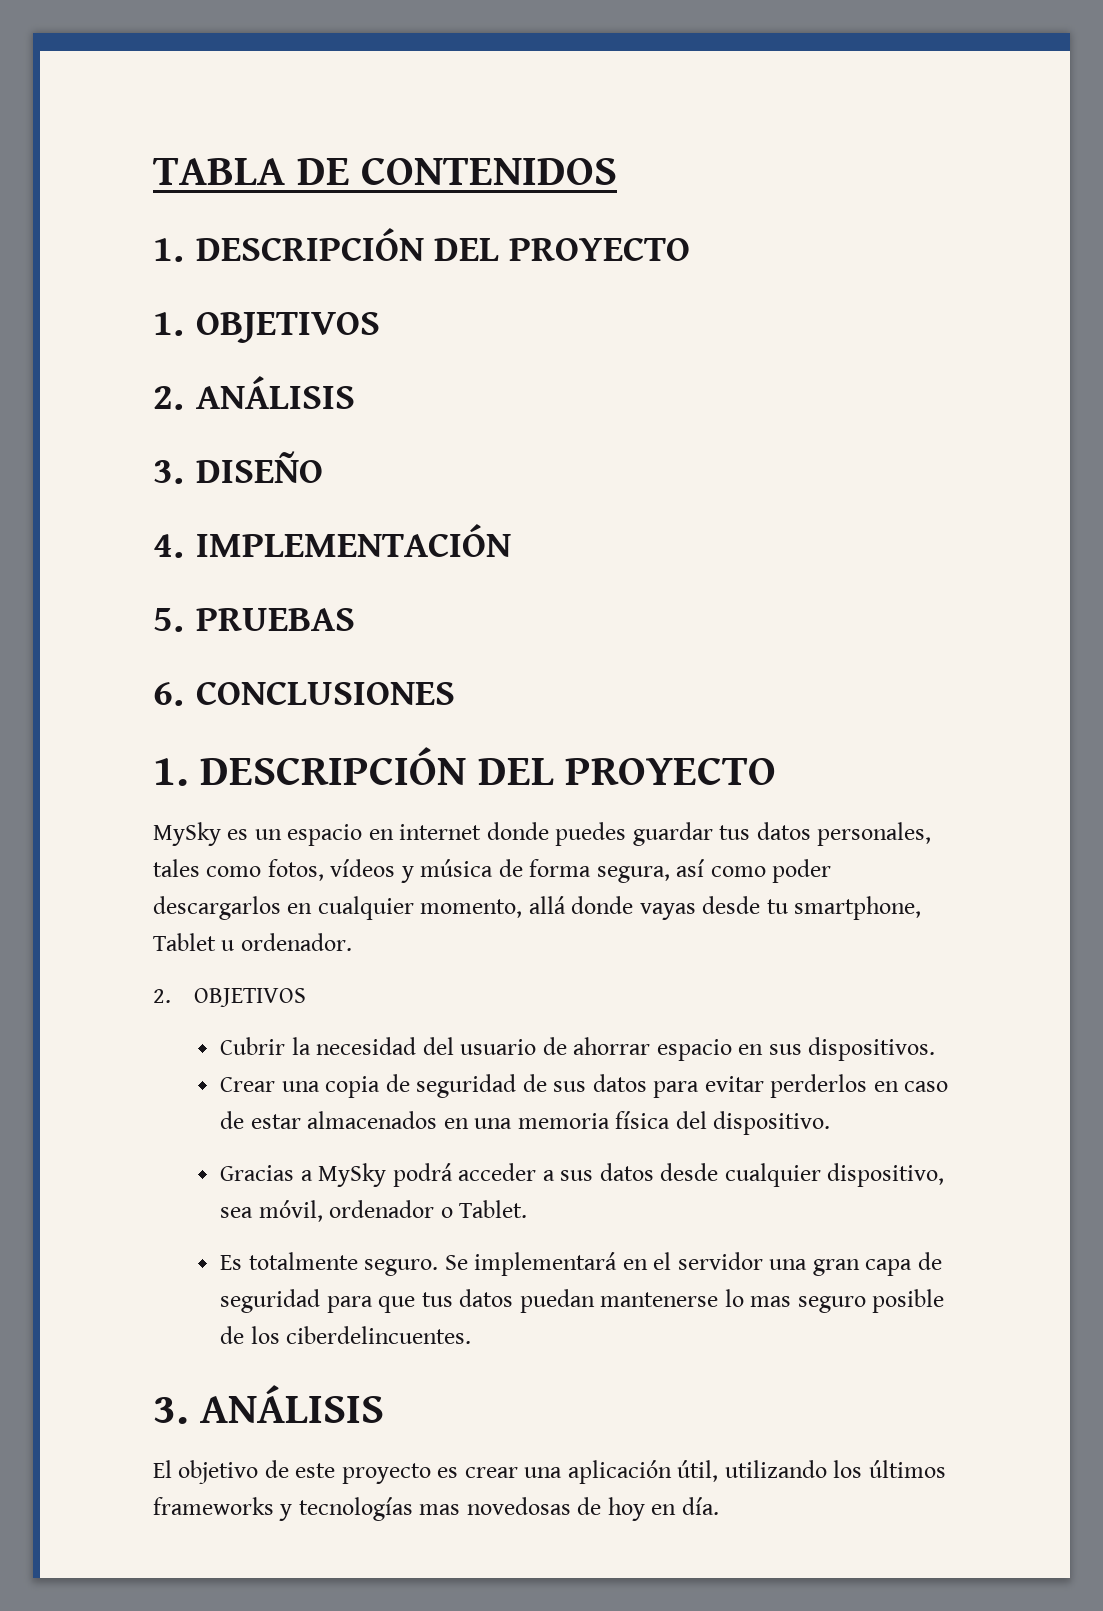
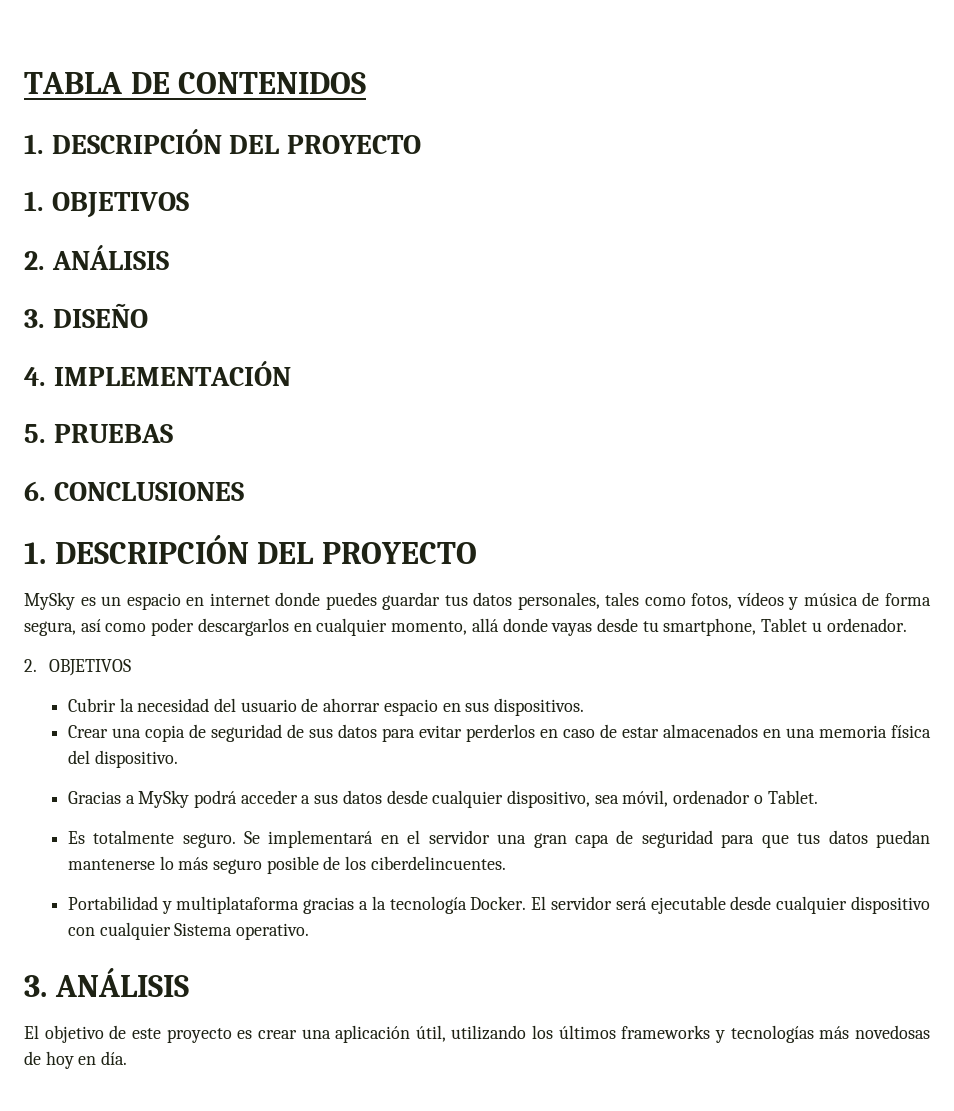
[750,1296,792,1307] mas -> [178,857,209,870] más
(472, 1335) none -> [67,896,931,914] [67,922,309,940] // Portabilidad y multiplataforma gracias a la tecnología Docker. El servidor será ejecutable desde cualquier dispositivo con cualquier Sistema operativo.
[419,1504,461,1515] mas -> [819,1026,850,1039] más

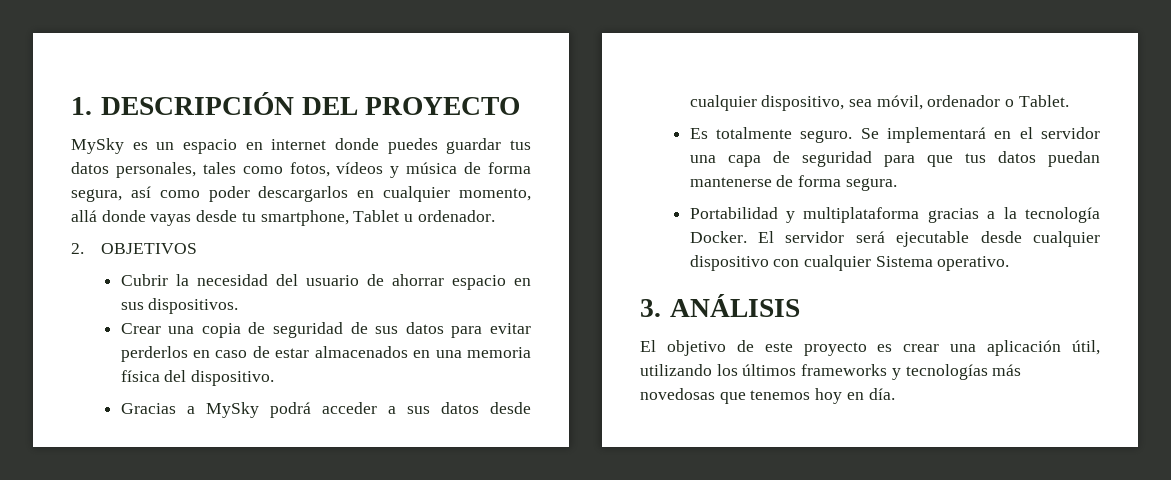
[24,72,367,94] [24,129,421,154] [24,191,189,218] [24,245,169,270] [24,303,148,328] [24,361,291,386] [24,424,173,443] [24,481,244,501] TABLA DE CONTENIDOS // 1. DESCRIPCIÓN DEL PROYECTO // 1. OBJETIVOS // 2. ANÁLISIS // 3. DISEÑO // 4. IMPLEMENTACIÓN // 5. PRUEBAS // 6. CONCLUSIONES // -> (71, 106) none
[533,833,567,848] gran -> (716, 159) none
[159,856,506,874] lo más seguro posible de los ciberdelincuentes. -> [776,175,897,191] de forma segura.
[24,1051,41,1065] de -> [719,390,811,404] que tenemos

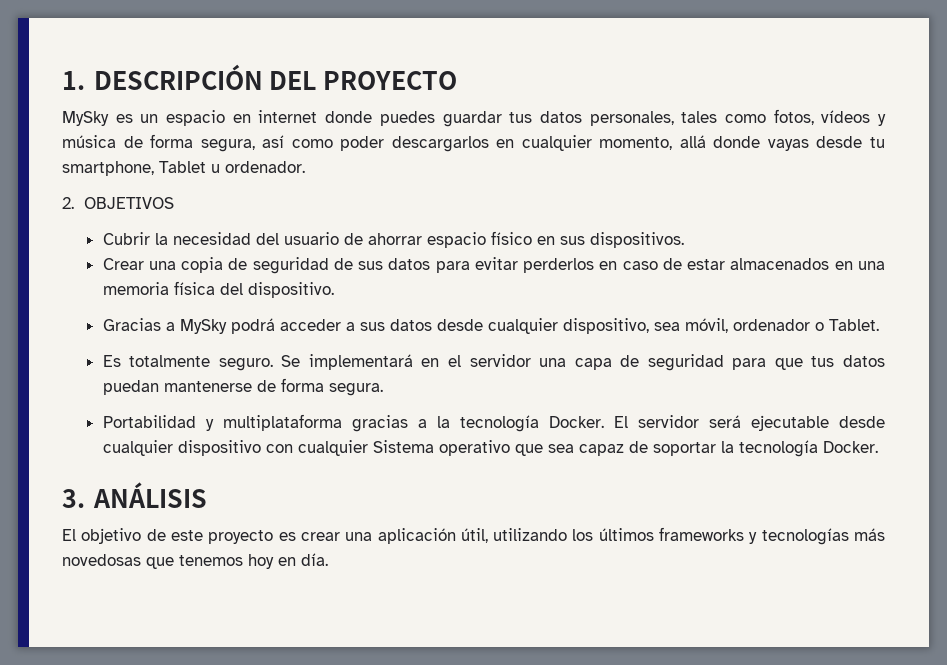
(506, 282) none -> [490,231,532,245] físico
[937,256,1010,271] operativo. -> [438,440,878,457] operativo que sea capaz de soportar la tecnología Docker.

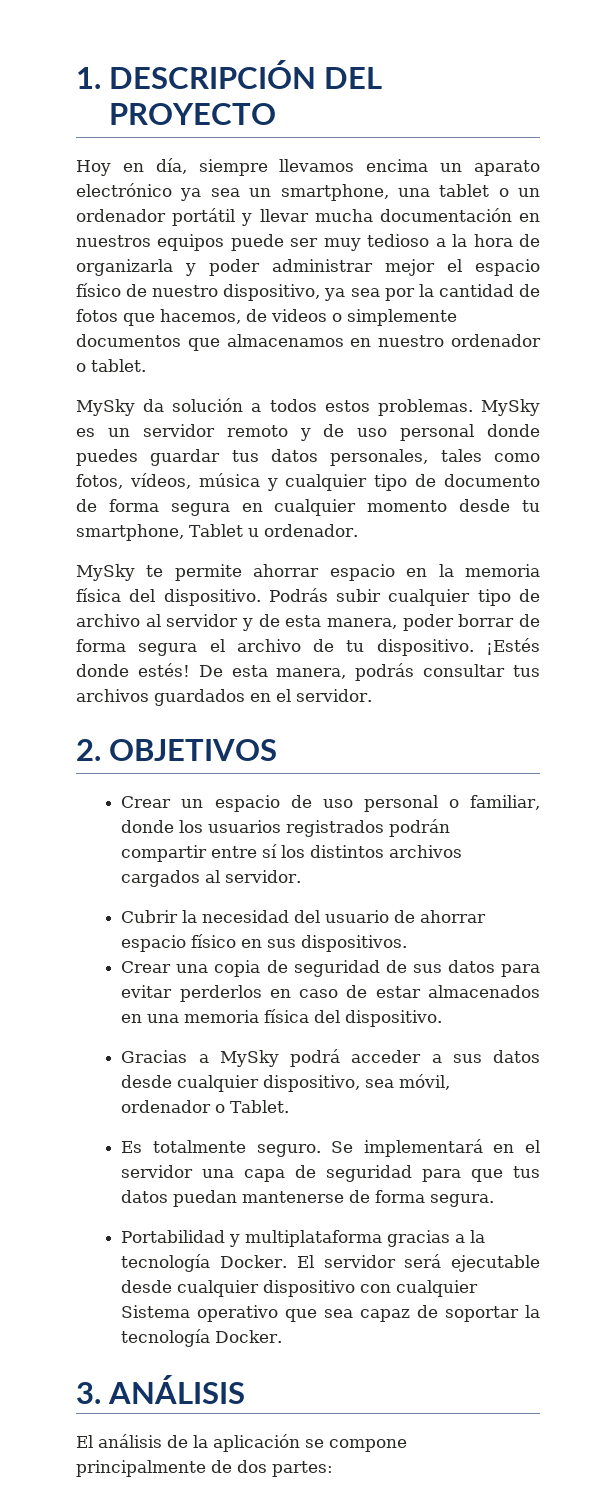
[62,110,318,126] MySky es un espacio en internet -> [76,158,540,176] [76,183,540,201] [76,208,540,226] [76,234,541,251] [76,259,540,276] [76,283,540,301] [76,309,457,326] [76,334,541,351] [76,359,146,372] [76,398,540,416] [76,424,475,441] Hoy en día, siempre llevamos encima un aparato electrónico ya sea un smartphone, una tablet o un ordenador portátil y llevar mucha documentación en nuestros equipos puede ser muy tedioso a la hora de organizarla y poder administrar mejor el espacio físico de nuestro dispositivo, ya sea por la cantidad de fotos que hacemos, de videos o simplemente documentos que almacenamos en nuestro ordenador o tablet. // MySky da solución a todos estos problemas. MySky es un servidor remoto y de uso personal
[821,110,886,126] [62,134,809,152] vídeos y música de forma segura, así como poder descargarlos en cualquier momento, allá donde vayas -> [129,473,540,491] [76,499,448,516] vídeos, música y cualquier tipo de documento de forma segura en cualquier momento
[62,197,174,209] 2. OBJETIVOS -> [76,564,540,581] [76,588,540,606] [76,614,540,631] [76,638,540,656] [76,663,540,681] [76,689,372,706] [76,739,278,761] [121,795,541,812] [121,819,451,837] [121,844,463,862] [121,870,302,887] MySky te permite ahorrar espacio en la memoria física del dispositivo. Podrás subir cualquier tipo de archivo al servidor y de esta manera, poder borrar de forma segura el archivo de tu dispositivo. ¡Estés donde estés! De esta manera, podrás consultar tus archivos guardados en el servidor. // 2. OBJETIVOS // Crear un espacio de uso personal o familiar, donde los usuarios registrados podrán compartir entre sí los distintos archivos cargados al servidor.
[81,527,885,545] [62,553,328,569] objetivo de este proyecto es crear una aplicación útil, utilizando los últimos frameworks y tecnologías más novedosas que tenemos hoy en día. -> [98,1434,407,1452] [76,1460,333,1477] análisis de la aplicación se compone principalmente de dos partes:

